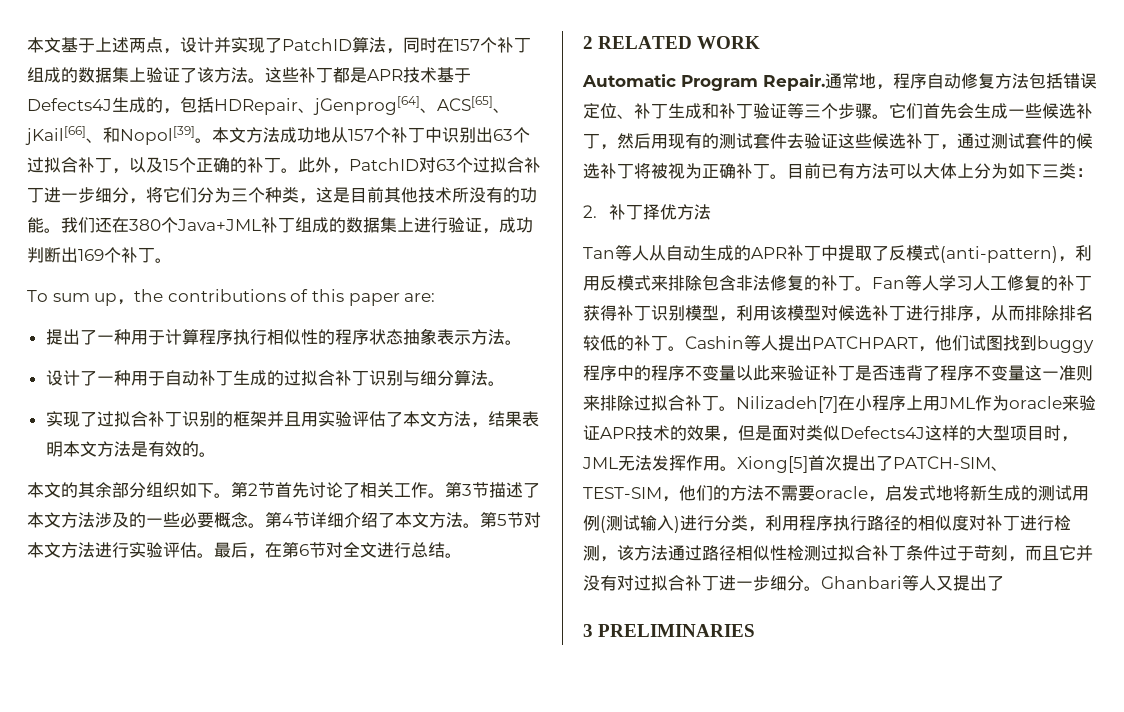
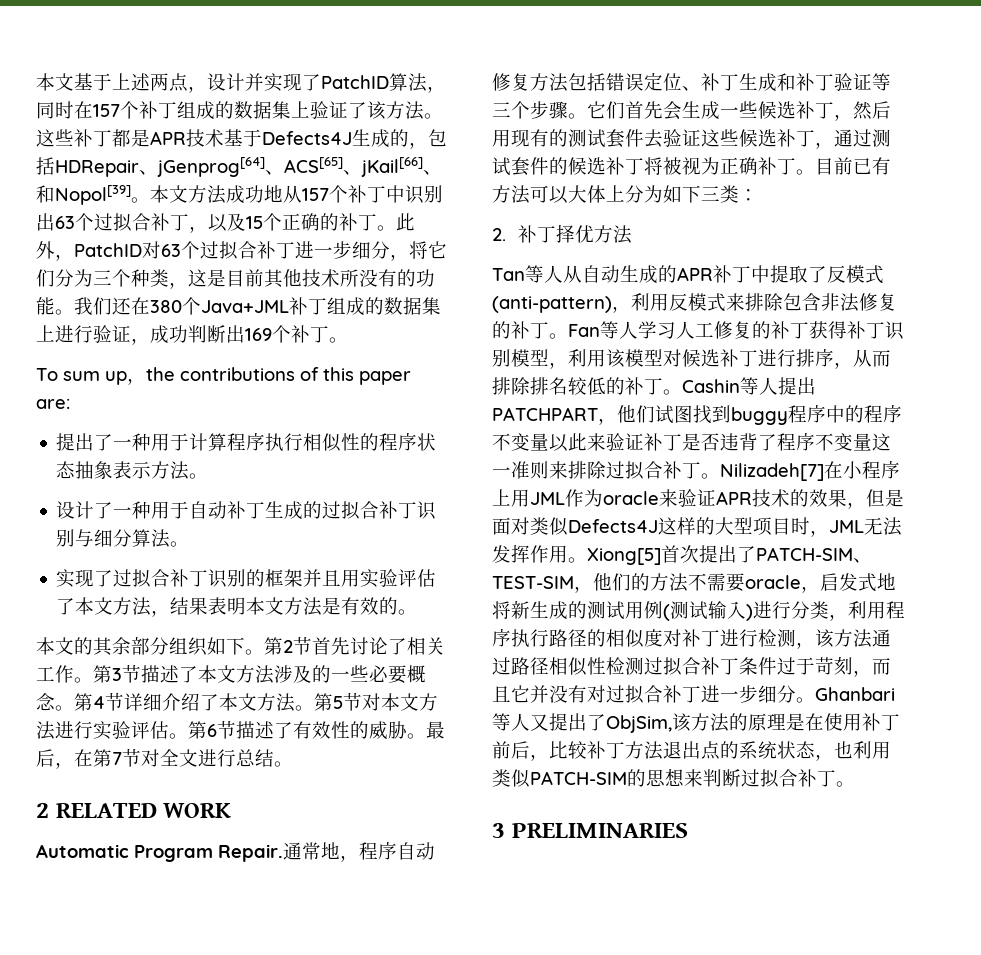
(214, 555) none -> [188,720,426,740] 第6节描述了有效性的威胁。
[299,544,309,556] 6 -> [112,752,122,765] 7
(1004, 583) none -> [606,713,900,733] [492,741,891,761] [492,768,855,788] ObjSim,该方法的原理是在使用补丁前后，比较补丁方法退出点的系统状态，也利用类似PATCH-SIM的思想来判断过拟合补丁。

